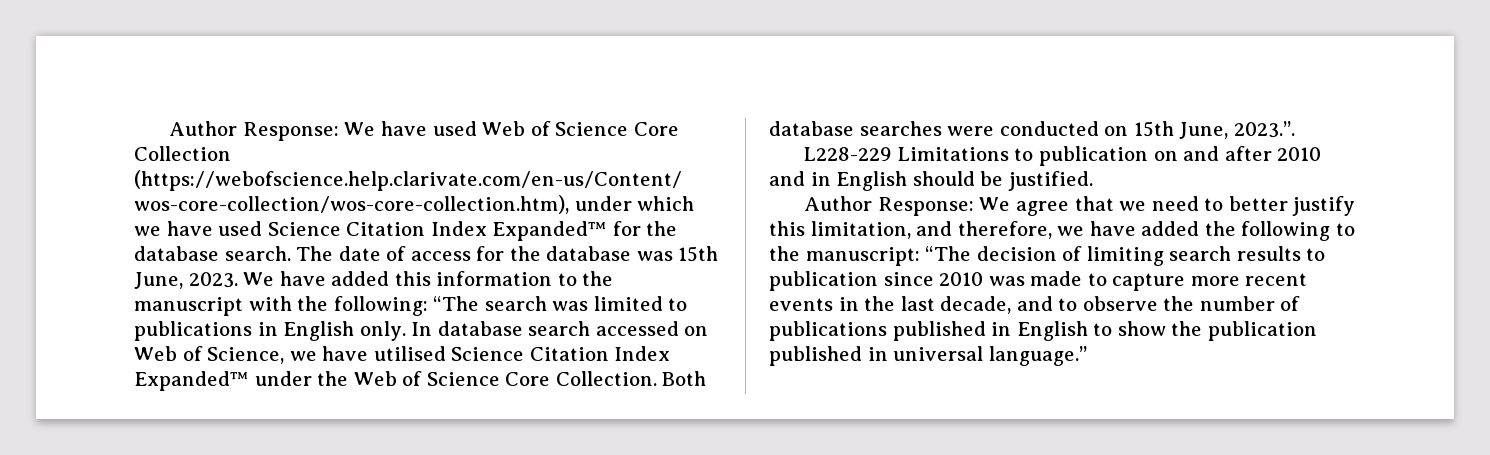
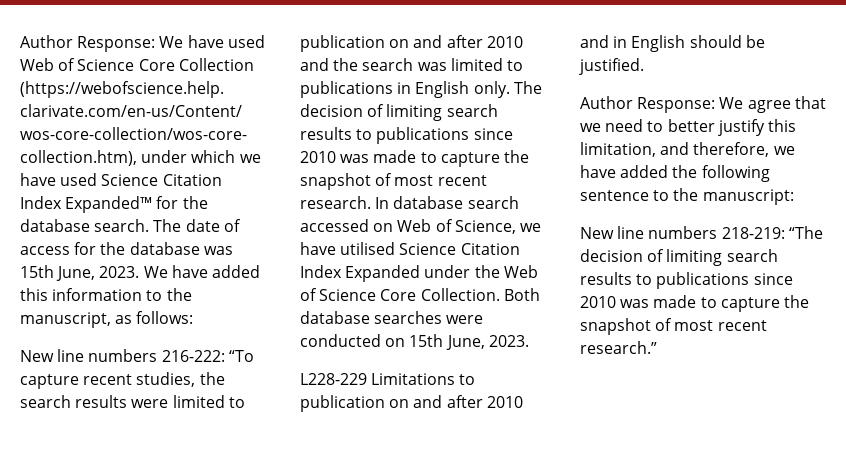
[134,296,480,316] manuscript with the following: “The -> [20,311,194,328] [20,349,254,362] [20,372,225,389] [20,395,245,408] [300,35,523,52] [300,58,359,71] manuscript, as follows: // New line numbers 216-222: “To capture recent studies, the search results were limited to publication on and after 2010 and the
(406, 331) none -> [513,81,542,94] [300,104,498,121] [300,127,513,144] [300,150,529,167] [300,173,487,190] [300,196,371,209] The decision of limiting search results to publications since 2010 was made to capture the snapshot of most recent research.
[134,371,249,391] Expanded™ -> [345,265,421,282] Expanded
[1233,121,1295,138] 2023.”. -> [488,335,529,347] 2023.
(1331, 231) none -> [580,190,649,201] sentence
(920, 256) none -> [580,226,785,239] // New line numbers 218-219:
[769,271,1308,291] [769,296,1301,314] [769,321,1317,341] [769,346,1087,366] publication since 2010 was made to capture more recent events in the last decade, and to observe the number of publications published in English to show the publication published in universal language.” -> [656,272,793,289] [580,295,809,312] [580,318,767,335] [580,341,657,354] publications since 2010 was made to capture the snapshot of most recent research.”

